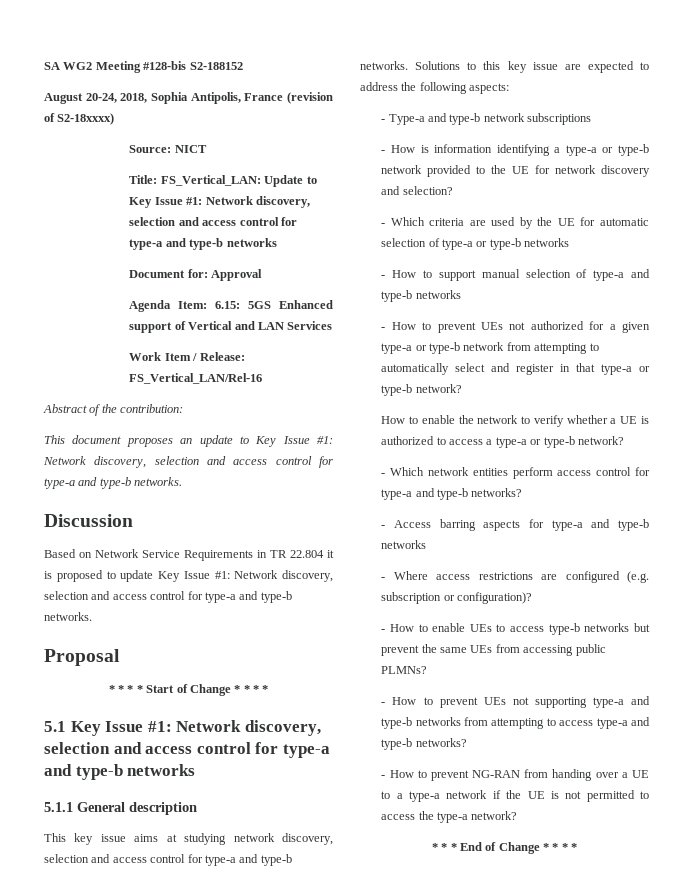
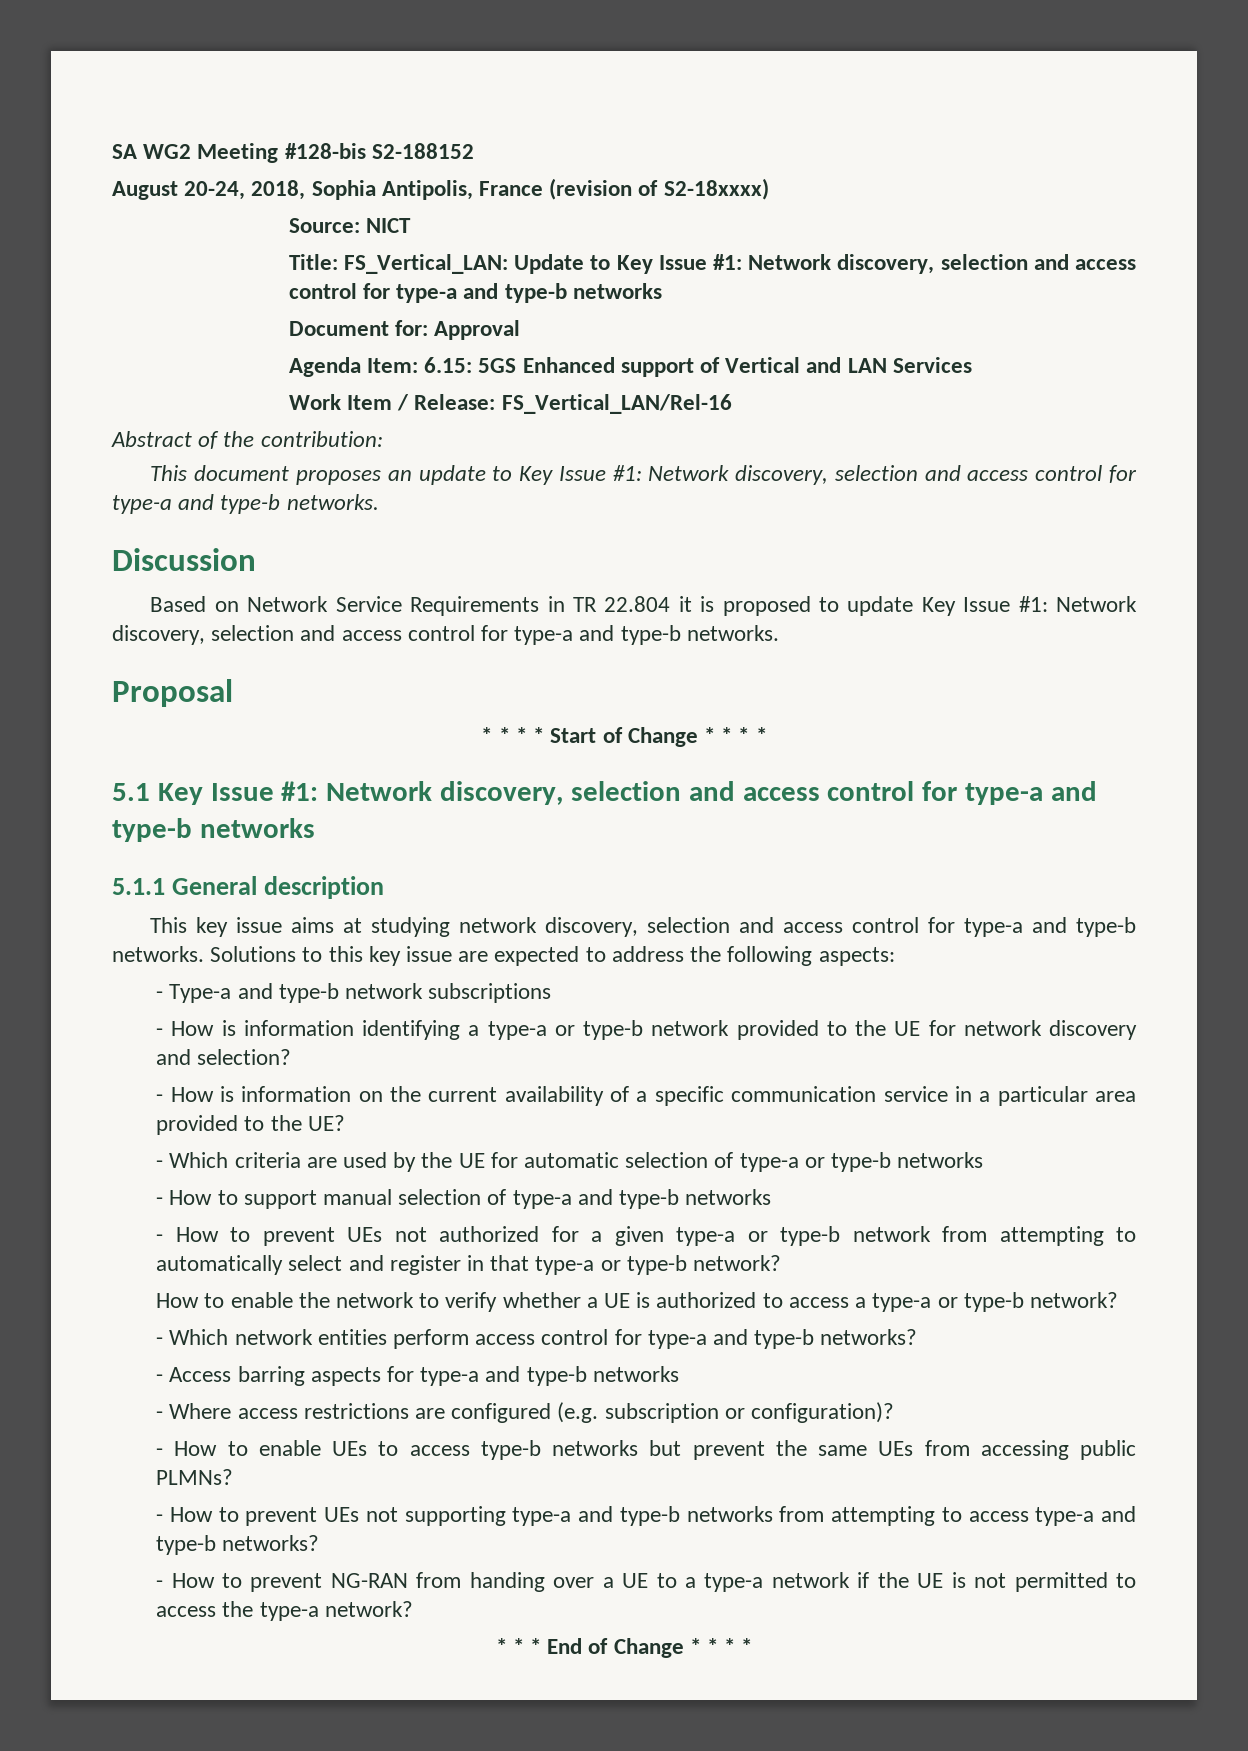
(453, 190) none -> [156,1086,1136,1106] [156,1115,345,1135] // - How is information on the current availability of a specific communication service in a particular area provided to the UE?

